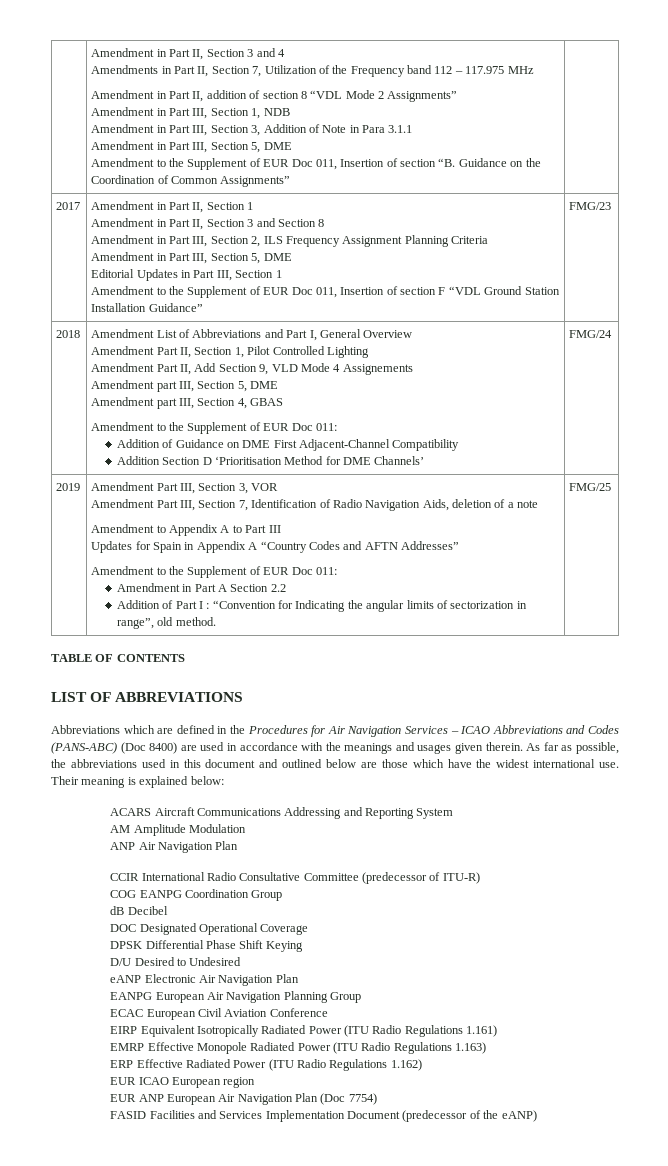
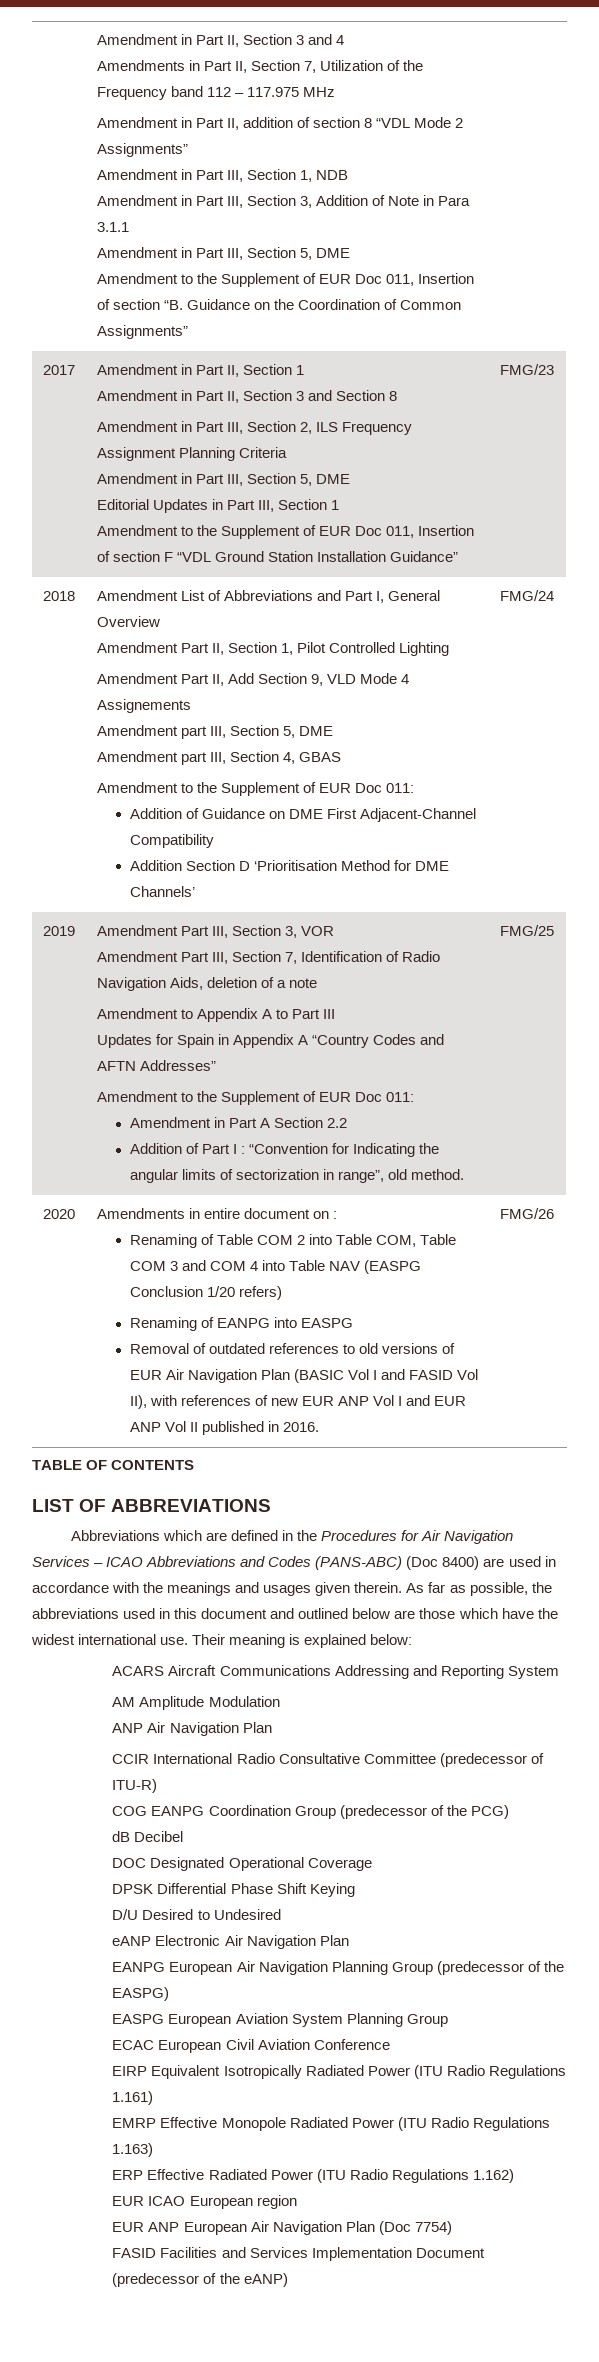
(612, 487) none -> [42,1209,75,1219] [96,1208,338,1219] [129,1234,456,1248] [129,1260,421,1274] [129,1286,282,1300] [129,1317,353,1331] [129,1343,455,1354] [129,1369,478,1383] [129,1395,467,1409] [129,1421,319,1435] [499,1208,554,1219] // 2020 | Amendments in entire document on : // Renaming of Table COM 2 into Table COM, Table COM 3 and COM 4 into Table NAV (EASPG Conclusion 1/20 refers) // Renaming of EANPG into EASPG // Removal of outdated references to old versions of EUR Air Navigation Plan (BASIC Vol I and FASID Vol II), with references of new EUR ANP Vol I and EUR ANP Vol II published in 2016. | FMG/26
(283, 895) none -> [339,1805,509,1819] (predecessor of the PCG)
(362, 997) none -> [436,1961,564,1975] [112,1987,170,2001] [112,2013,448,2027] (predecessor of the EASPG) // EASPG European Aviation System Planning Group

